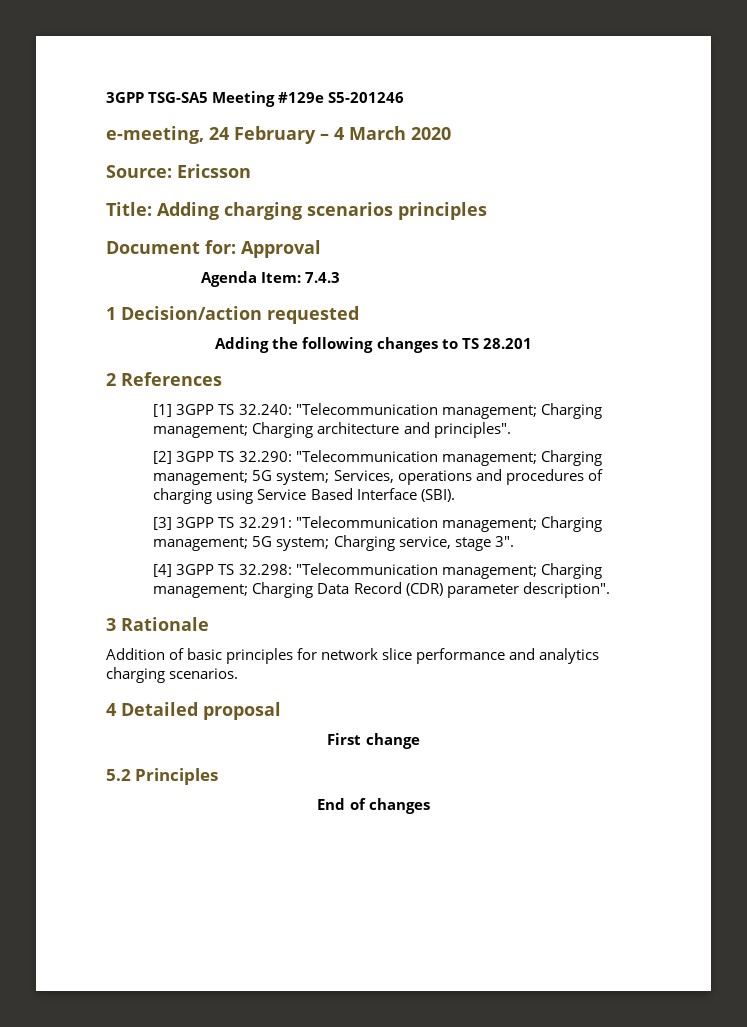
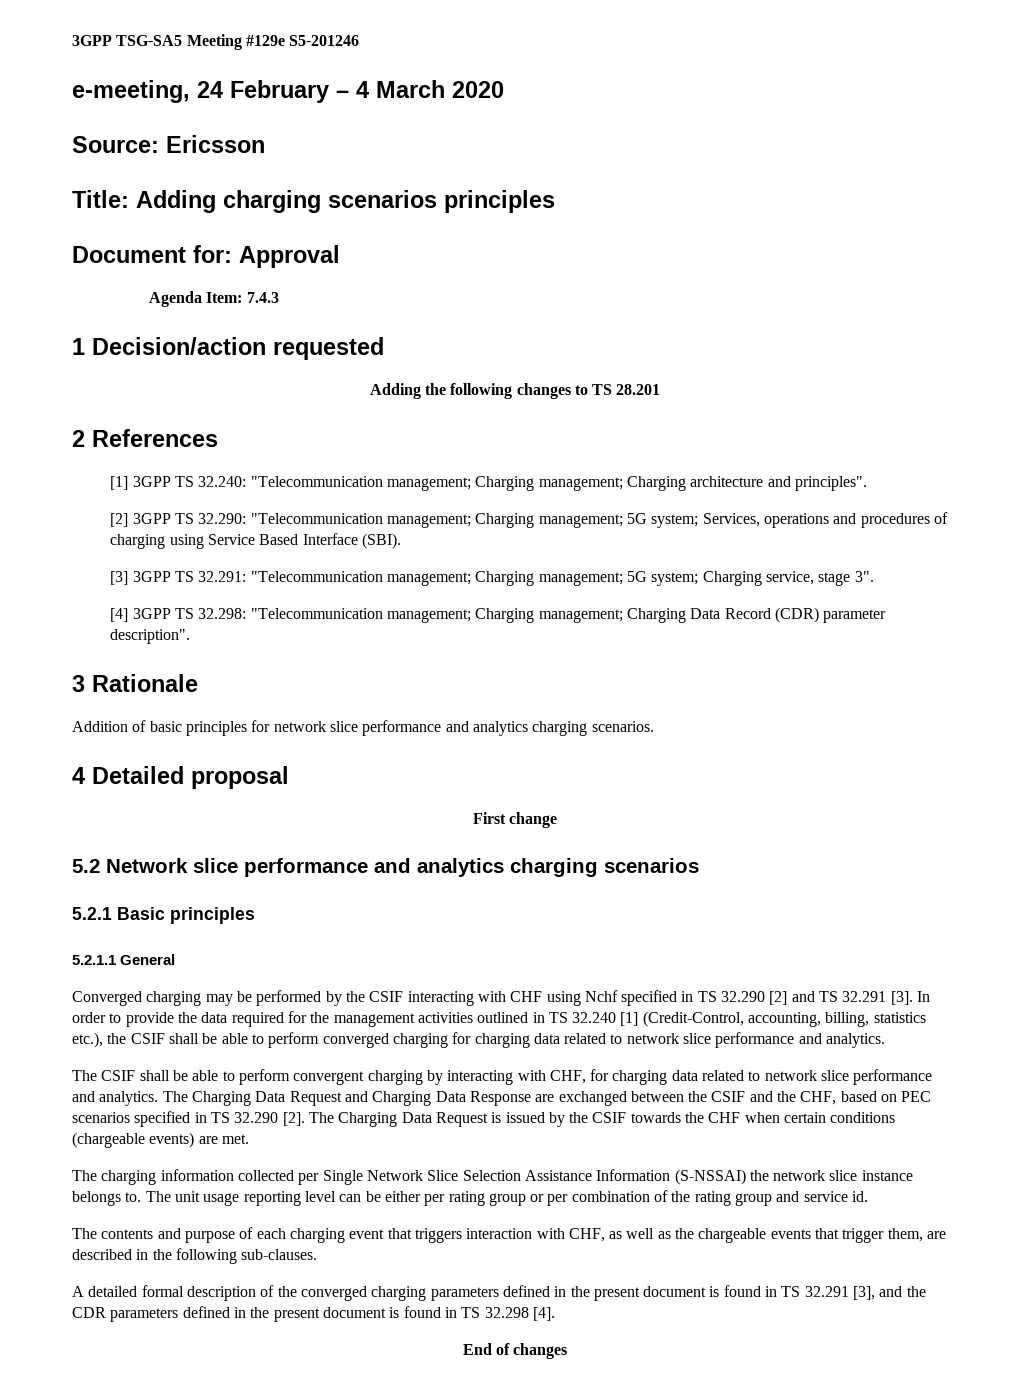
[135,768,219,785] Principles -> [106,858,699,877] [72,907,255,924] [72,954,176,965] [72,990,931,1006] [72,1011,926,1027] [72,1032,886,1048] [72,1069,933,1085] [72,1091,932,1106] [72,1111,896,1127] [72,1132,249,1148] [72,1169,913,1185] [72,1190,869,1206] [72,1227,947,1243] [72,1248,318,1264] [72,1285,926,1301] [72,1306,555,1322] Network slice performance and analytics charging scenarios // 5.2.1 Basic principles // 5.2.1.1 General // Converged charging may be performed by the CSIF interacting with CHF using Nchf specified in TS 32.290 [2] and TS 32.291 [3]. In order to provide the data required for the management activities outlined in TS 32.240 [1] (Credit-Control, accounting, billing, statistics etc.), the CSIF shall be able to perform converged charging for charging data related to network slice performance and analytics. // The CSIF shall be able to perform convergent charging by interacting with CHF, for charging data related to network slice performance and analytics. The Charging Data Request and Charging Data Response are exchanged between the CSIF and the CHF, based on PEC scenarios specified in TS 32.290 [2]. The Charging Data Request is issued by the CSIF towards the CHF when certain conditions (chargeable events) are met. // The charging information collected per Single Network Slice Selection Assistance Information (S-NSSAI) the network slice instance belongs to. The unit usage reporting level can be either per rating group or per combination of the rating group and service id. // The contents and purpose of each charging event that triggers interaction with CHF, as well as the chargeable events that trigger them, are described in the following sub-clauses. // A detailed formal description of the converged charging parameters defined in the present document is found in TS 32.291 [3], and the CDR parameters defined in the present document is found in TS 32.298 [4].

